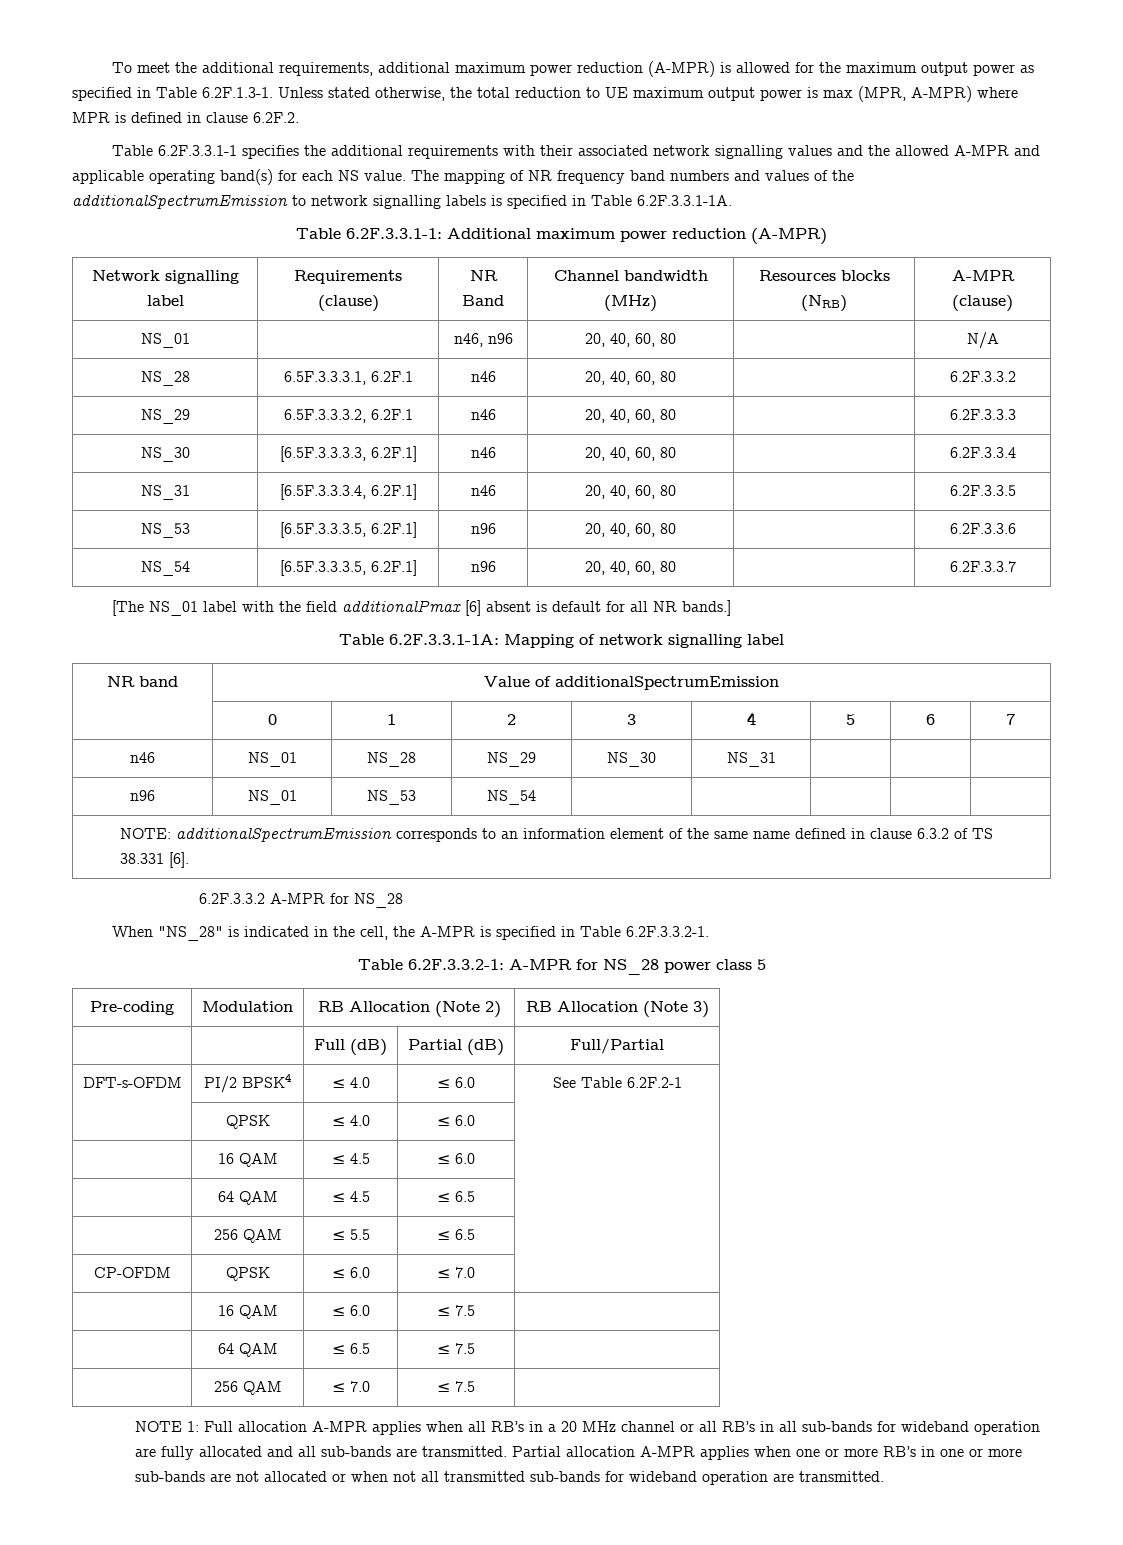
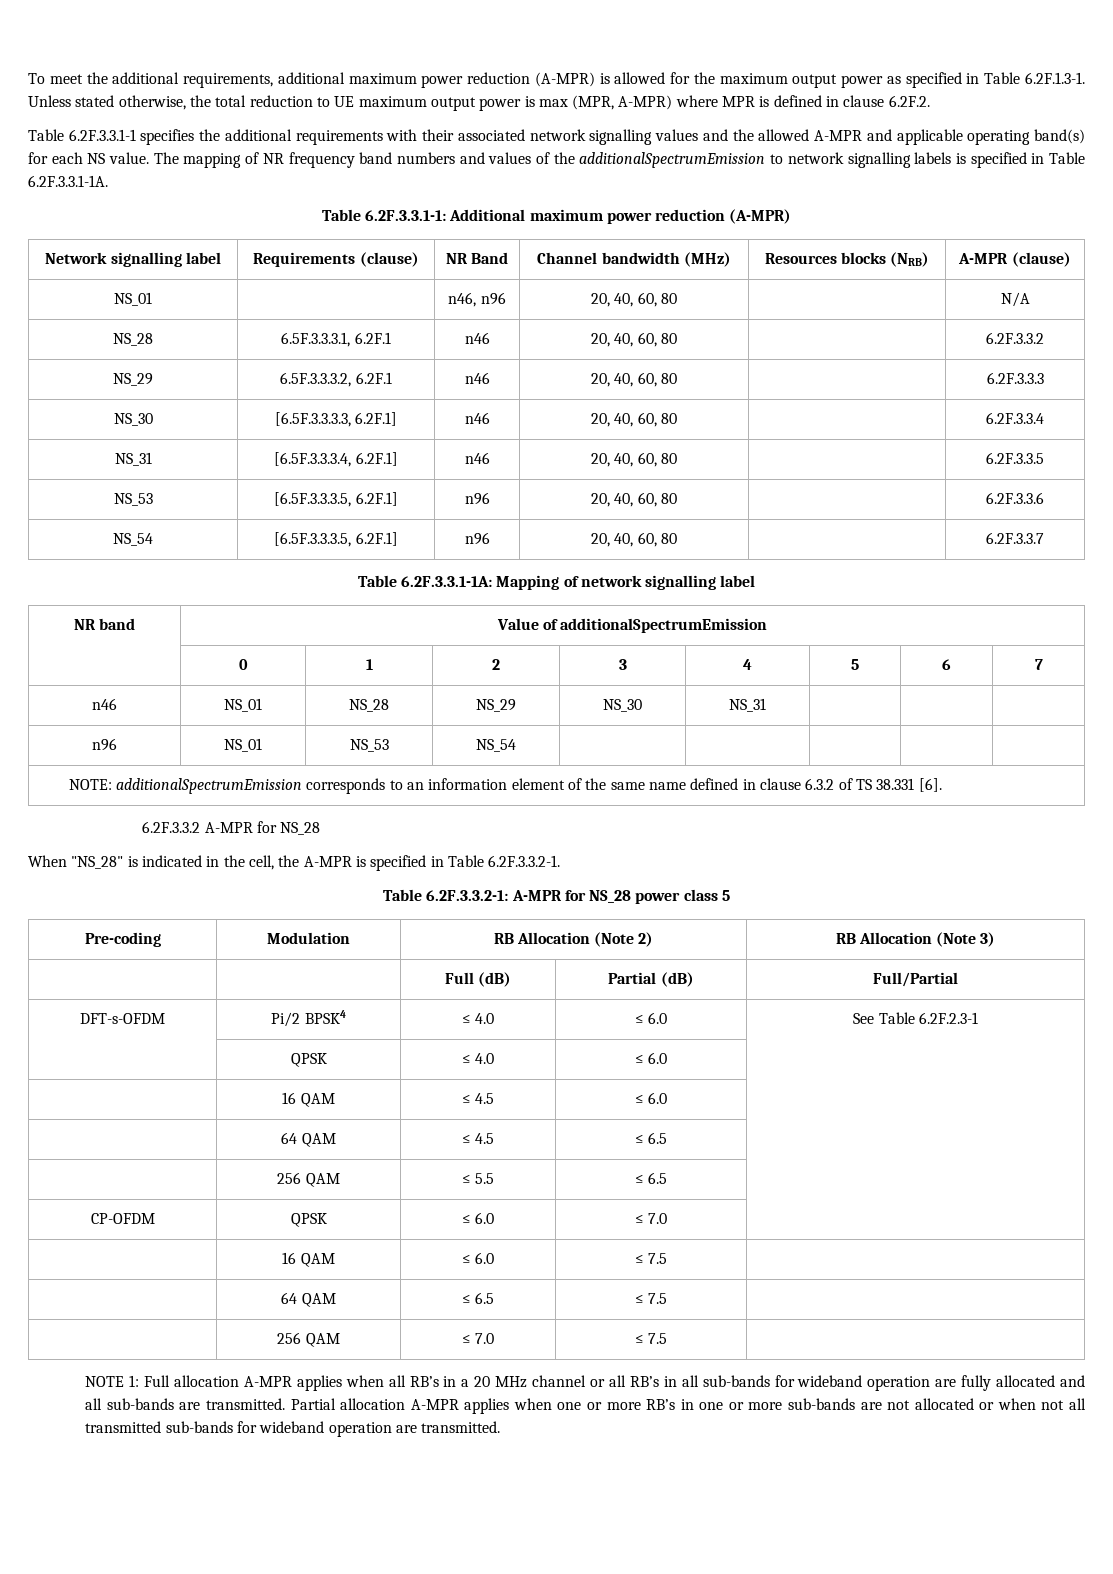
[112,600,732,616] // [The NS_01 label with the field additionalPmax [6] absent is default for all NR bands.] -> (1044, 538) none
[204,1076,237,1093] PI/2 -> [271,1012,301,1027] Pi/2
[626,1077,682,1088] 6.2F.2-1 -> [918,1012,978,1024] 6.2F.2.3-1

